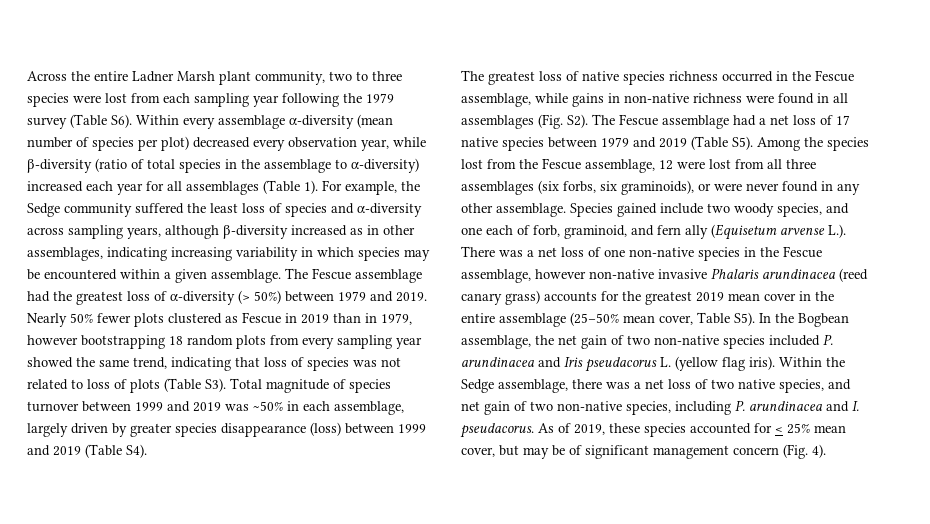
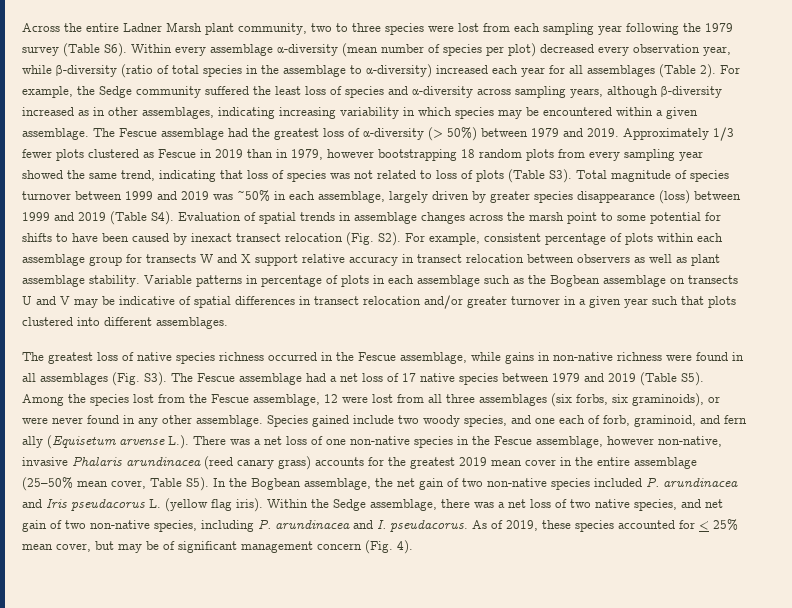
[304,180,318,194] 1). -> [700,64,716,78] 2).
[27,313,93,327] Nearly 50% -> [623,127,734,141] Approximately 1/3
(147, 451) none -> [178,212,721,224] [22,232,723,246] [22,254,720,266] [22,275,738,287] [22,295,736,309] [22,317,228,329] Evaluation of spatial trends in assemblage changes across the marsh point to some potential for shifts to have been caused by inexact transect relocation (Fig. S2). For example, consistent percentage of plots within each assemblage group for transects W and X support relative accuracy in transect relocation between observers as well as plant assemblage stability. Variable patterns in percentage of plots in each assemblage such as the Bogbean assemblage on transects U and V may be indicative of spatial differences in transect relocation and/or greater turnover in a given year such that plots clustered into different assemblages.
[567,114,588,128] S2). -> [144,372,167,386] S3).
[589,269,654,279] non-native -> [658,436,722,447] non-native,

